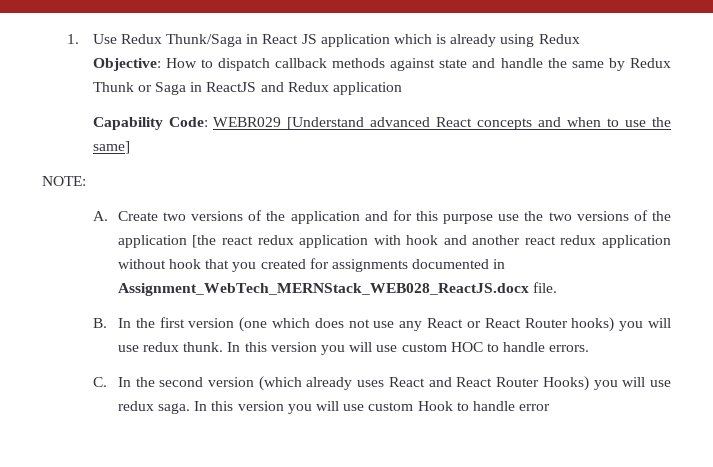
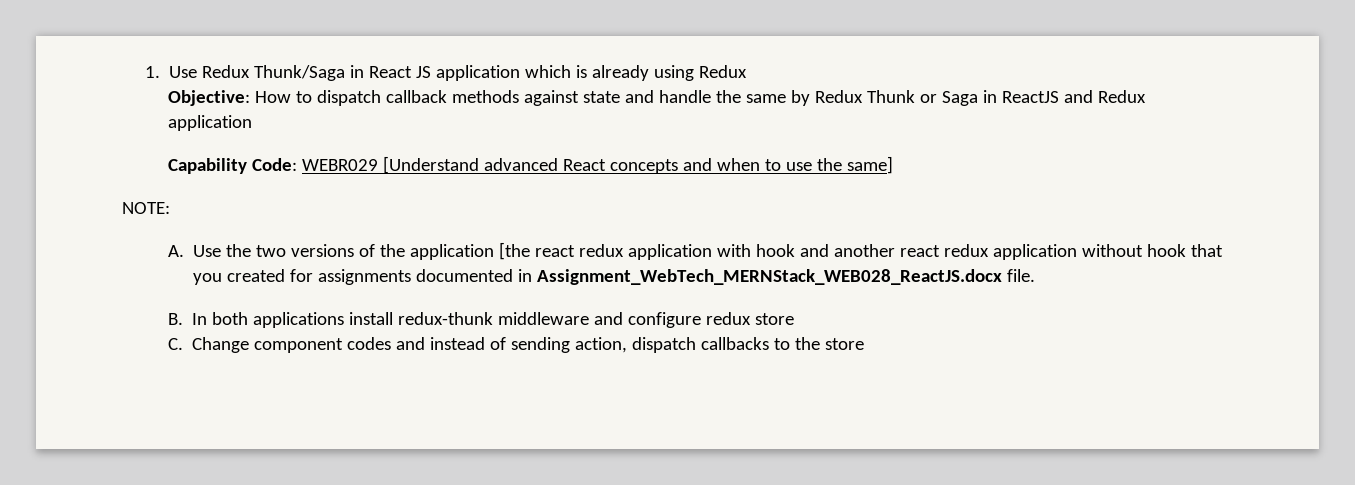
[117,210,520,224] Create two versions of the application and for this purpose use -> [193,245,222,257] Use
[135,317,671,332] [117,342,590,355] [92,376,671,391] [117,401,551,414] the first version (one which does not use any React or React Router hooks) you will use redux thunk. In this version you will use custom HOC to handle errors. // C. In the second version (which already uses React and React Router Hooks) you will use redux saga. In this version you will use custom Hook to handle error -> [212,312,795,328] [167,337,865,353] both applications install redux-thunk middleware and configure redux store // C. Change component codes and instead of sending action, dispatch callbacks to the store

